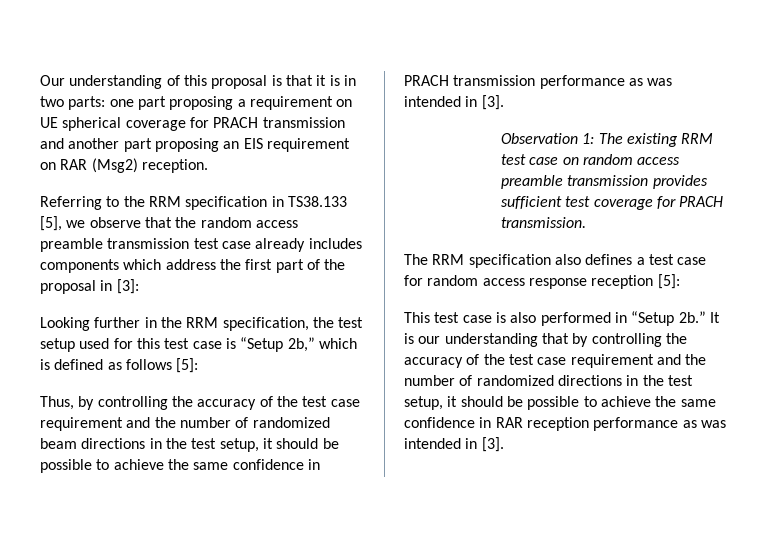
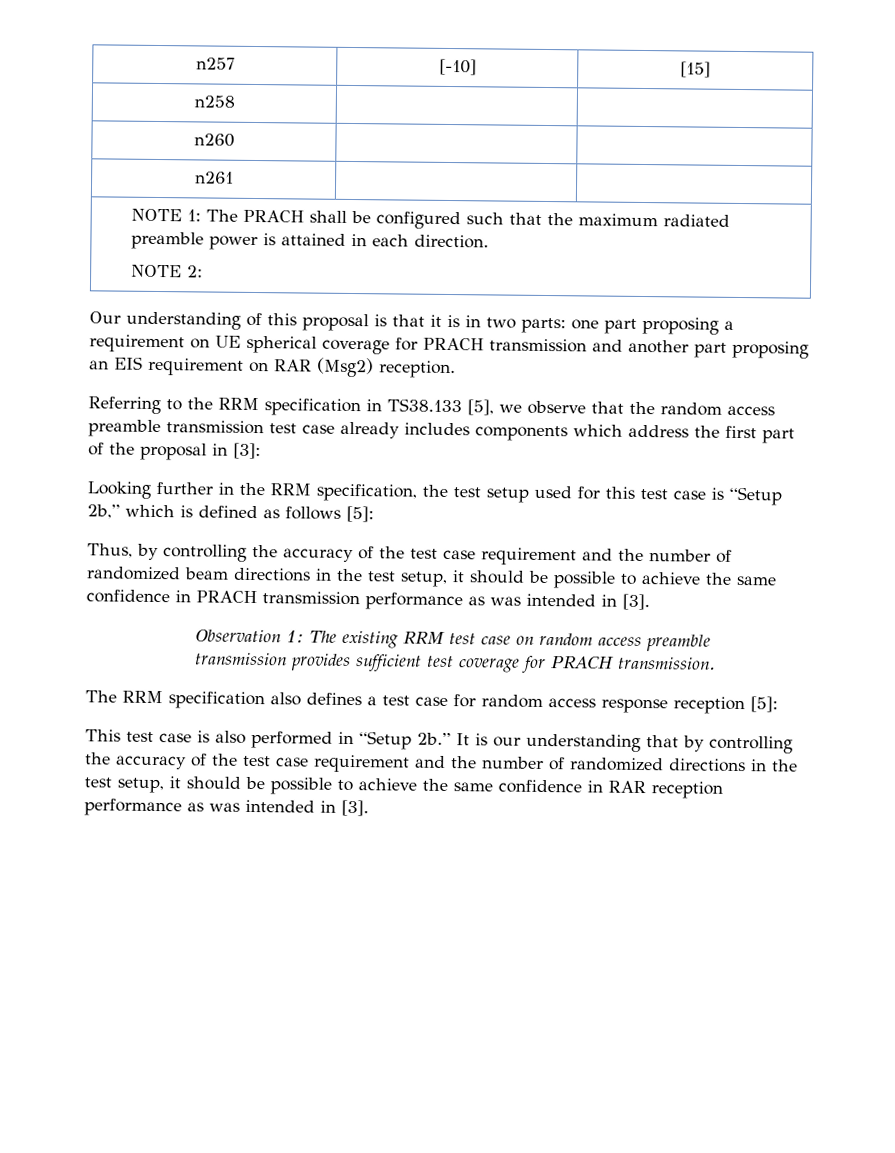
(40, 80) none -> [195,57,235,70] [438,58,477,76] [680,61,711,78] [193,95,235,108] [193,133,235,147] [194,171,234,184] [131,208,731,230] [131,231,490,251] [131,264,204,278] n257 | [-10] | [15] // n258 | | // n260 | | // n261 | | // NOTE 1: The PRACH shall be configured such that the maximum radiated preamble power is attained in each direction. // NOTE 2: //

